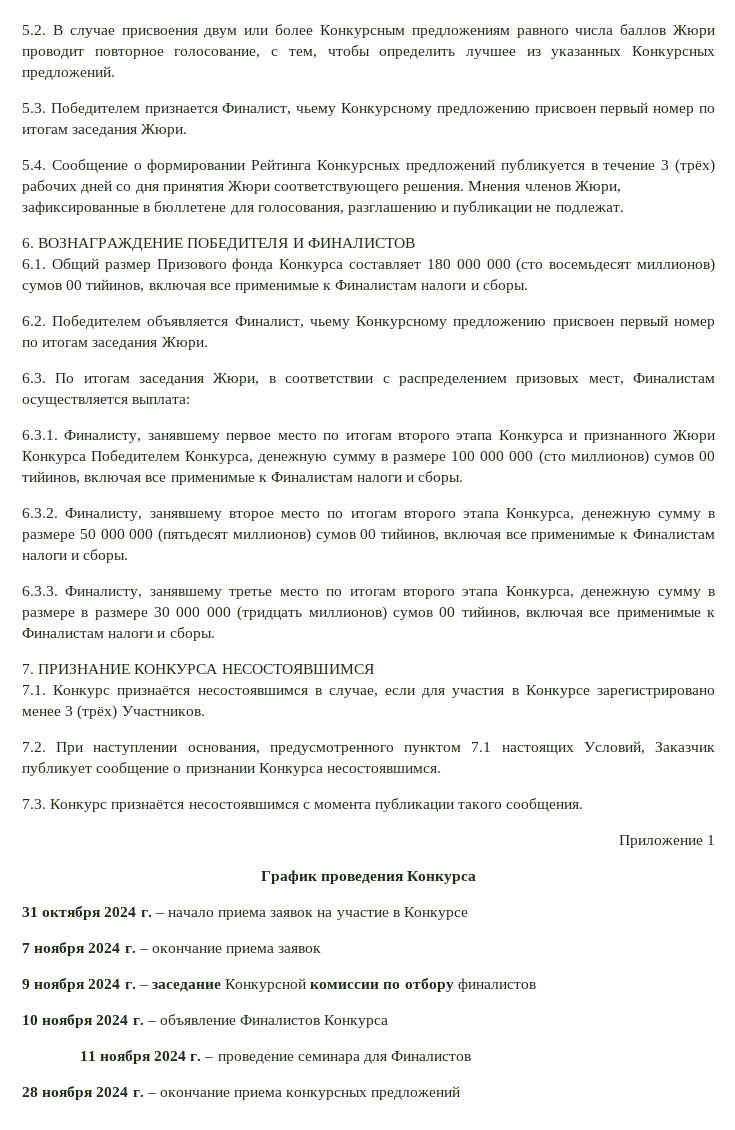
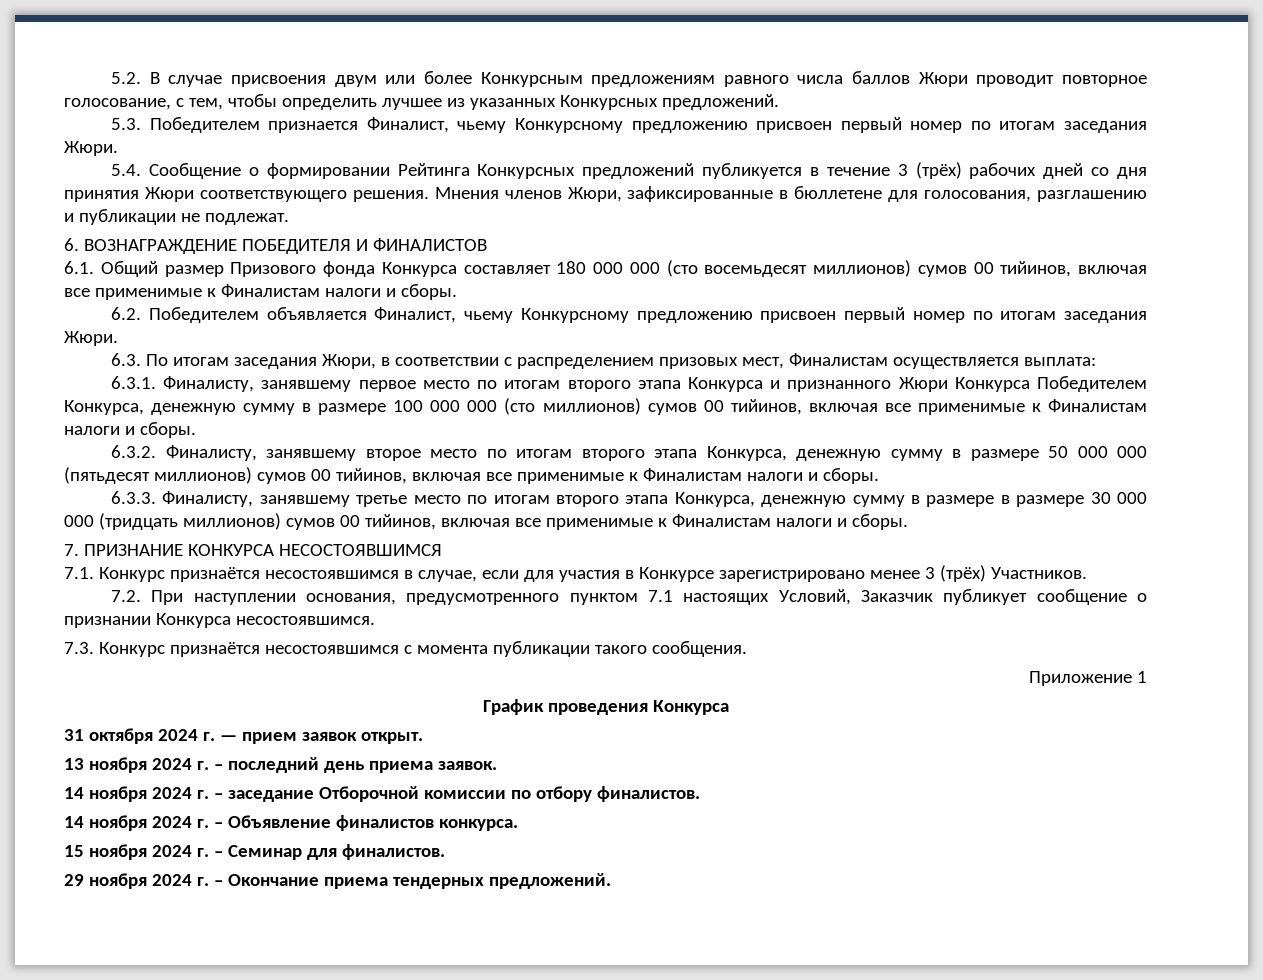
[154,907,469,920] [22,942,322,956] [22,979,30,989] – начало приема заявок на участие в Конкурсе // 7 ноября 2024 г. – окончание приема заявок // 9 -> [219,732,423,744] [64,757,497,773] [64,787,84,799] — прием заявок открыт. // 13 ноября 2024 г. – последний день приема заявок. // 14
[225,978,307,992] Конкурсной -> [318,786,419,802] Отборочной
[457,978,536,992] [22,1014,389,1028] [79,1050,472,1064] [22,1086,461,1100] финалистов // 10 ноября 2024 г. – объявление Финалистов Конкурса // 11 ноября 2024 г. – проведение семинара для Финалистов // 28 ноября 2024 г. – окончание приема конкурсных предложений -> [596,786,700,802] [64,815,518,831] [64,844,445,860] [64,873,611,889] финалистов. // 14 ноября 2024 г. – Объявление финалистов конкурса. // 15 ноября 2024 г. – Семинар для финалистов. // 29 ноября 2024 г. – Окончание приема тендерных предложений.

